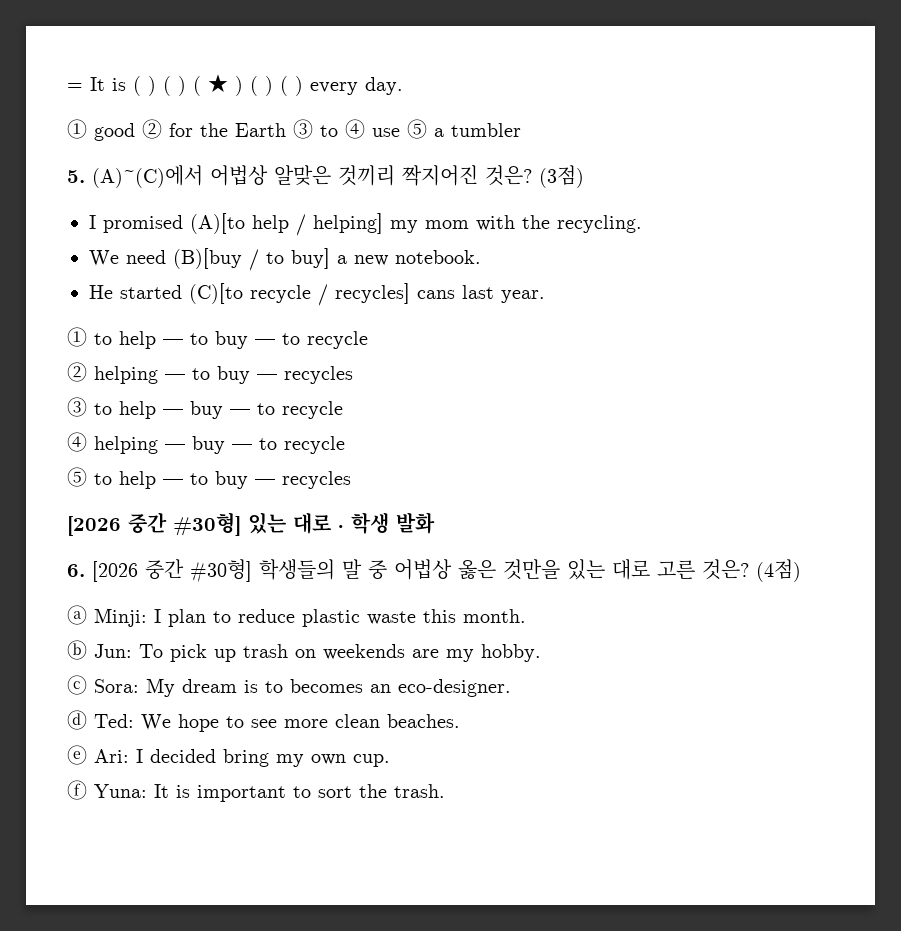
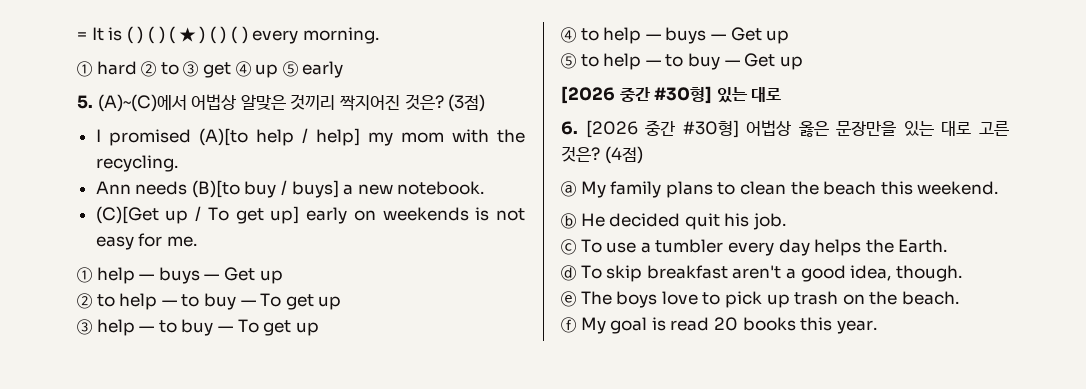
[365,77,403,95] [67,119,521,141] day. // ① good ② for the Earth ③ to ④ use ⑤ a tumbler -> [302,27,379,44] [77,61,344,78] morning. // ① hard ② to ③ get ④ up ⑤ early
[313,213,383,234] helping] -> [315,128,360,146] help]
[89,248,481,271] [89,283,545,306] [67,327,368,349] [67,362,353,384] [67,397,343,419] [67,432,345,454] We need (B)[buy / to buy] a new notebook. // He started (C)[to recycle / recycles] cans last year. // ① to help — to buy — to recycle // ② helping — to buy — recycles // ③ to help — buy — to recycle // ④ helping — buy — to recycle -> [95,180,485,198] [95,206,525,224] [95,233,197,250] [77,267,283,284] [77,293,342,310] [77,319,319,336] [561,27,790,44] Ann needs (B)[to buy / buys] a new notebook. // (C)[Get up / To get up] early on weekends is not easy for me. // ① help — buys — Get up // ② to help — to buy — To get up // ③ help — to buy — To get up // ④ to help — buys — Get up
[282,471,351,489] recycles -> [744,53,803,70] Get up
[338,512,435,534] · 학생 발화 -> (782, 94) none
[259,559,387,580] 학생들의 말 중 -> (739, 129) none
[503,559,560,580] 것만을 -> [836,121,897,136] 문장만을
[94,608,526,627] [67,640,541,662] [67,675,511,697] [67,710,460,732] [67,745,390,767] [67,780,445,802] Minji: I plan to reduce plastic waste this month. // ⓑ Jun: To pick up trash on weekends are my hobby. // ⓒ Sora: My dream is to becomes an eco-designer. // ⓓ Ted: We hope to see more clean beaches. // ⓔ Ari: I decided bring my own cup. // ⓕ Yuna: It is important to sort the trash. -> [580,181,999,198] [561,213,786,230] [561,239,948,256] [561,265,962,282] [561,291,959,308] [561,317,877,334] My family plans to clean the beach this weekend. // ⓑ He decided quit his job. // ⓒ To use a tumbler every day helps the Earth. // ⓓ To skip breakfast aren't a good idea, though. // ⓔ The boys love to pick up trash on the beach. // ⓕ My goal is read 20 books this year.

